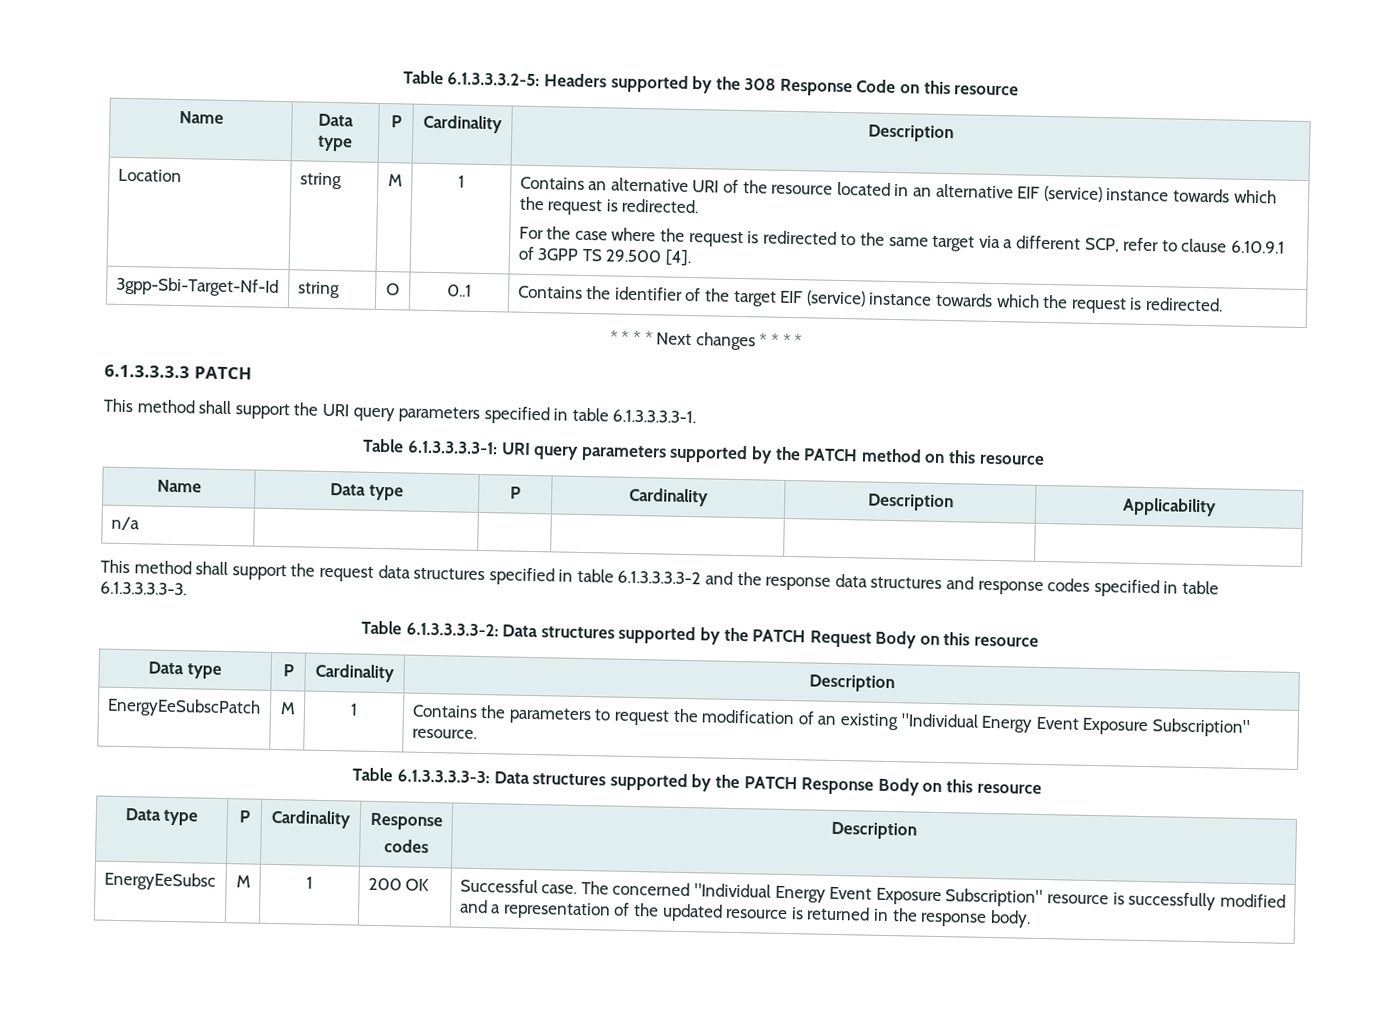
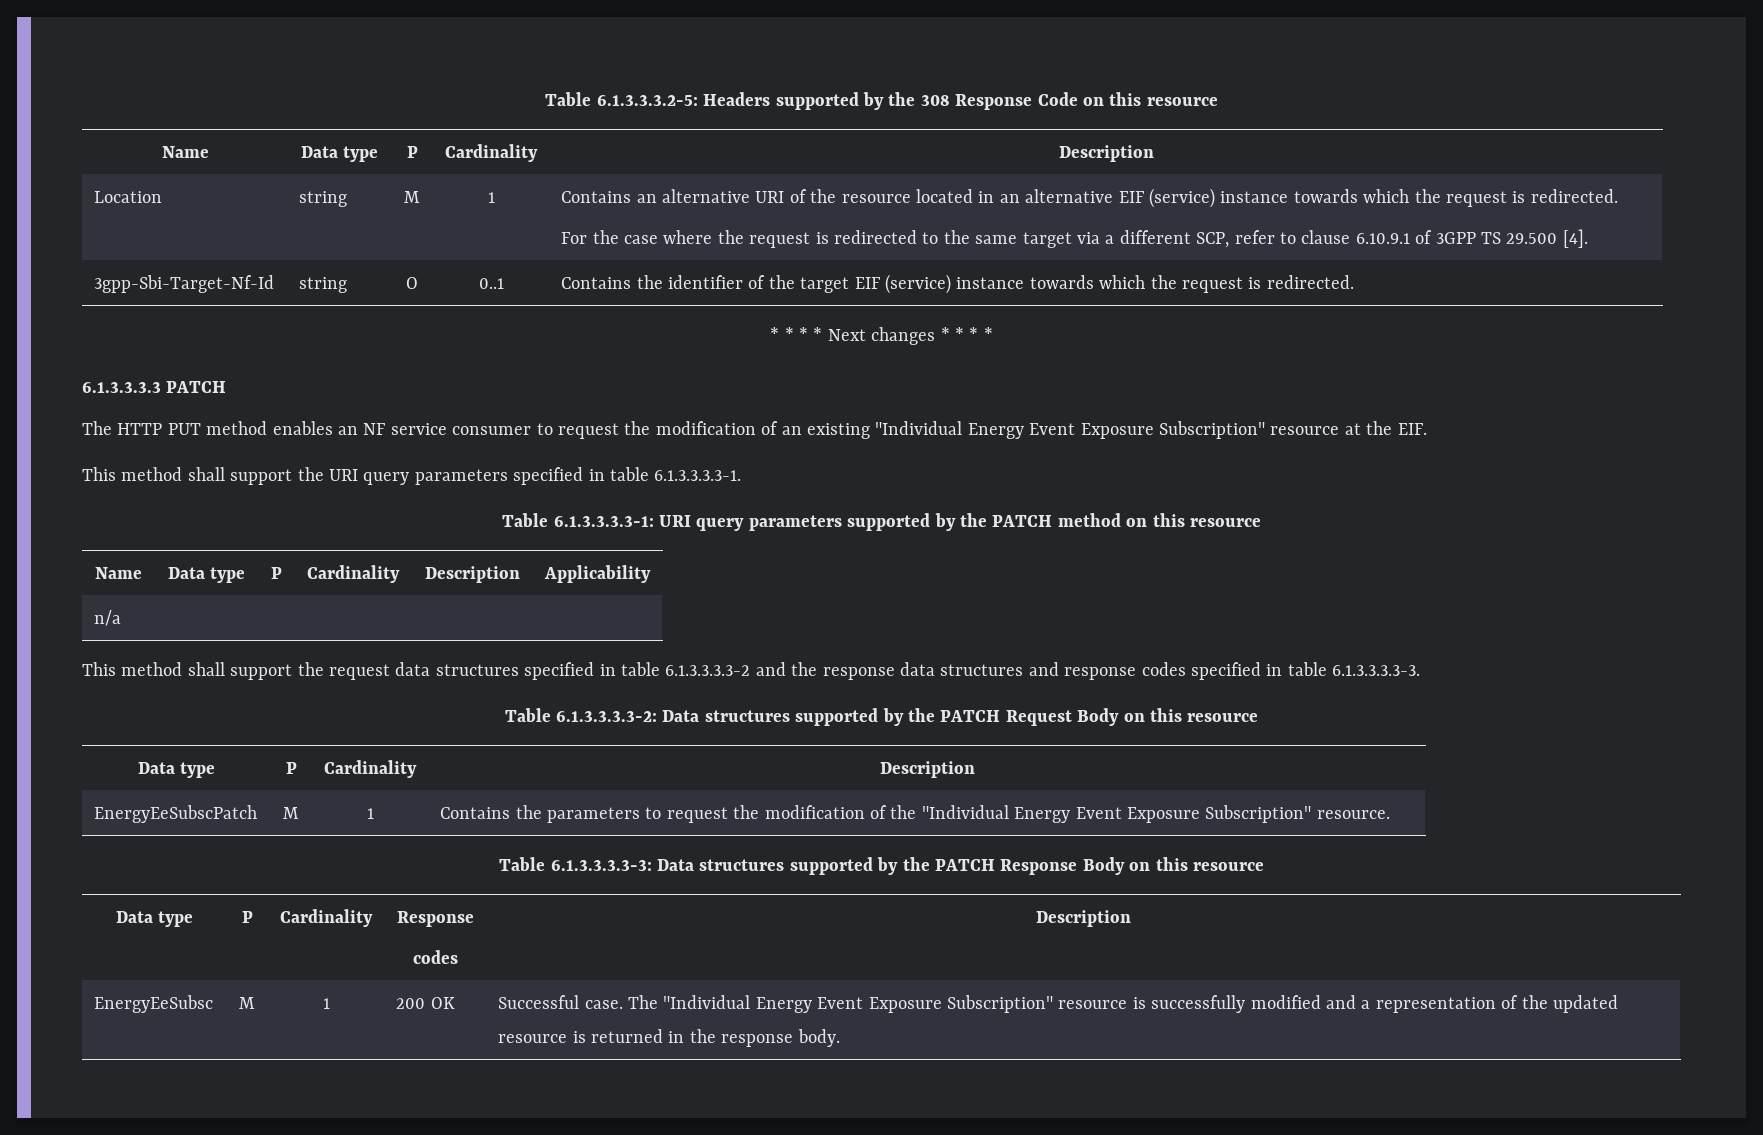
(252, 373) none -> [82,421,1427,439] // The HTTP PUT method enables an NF service consumer to request the modification of an existing "Individual Energy Event Exposure Subscription" resource at the EIF.
[817,713,900,731] an existing -> [890,805,917,819] the
[612,881,691,897] concerned -> (658, 1002) none

